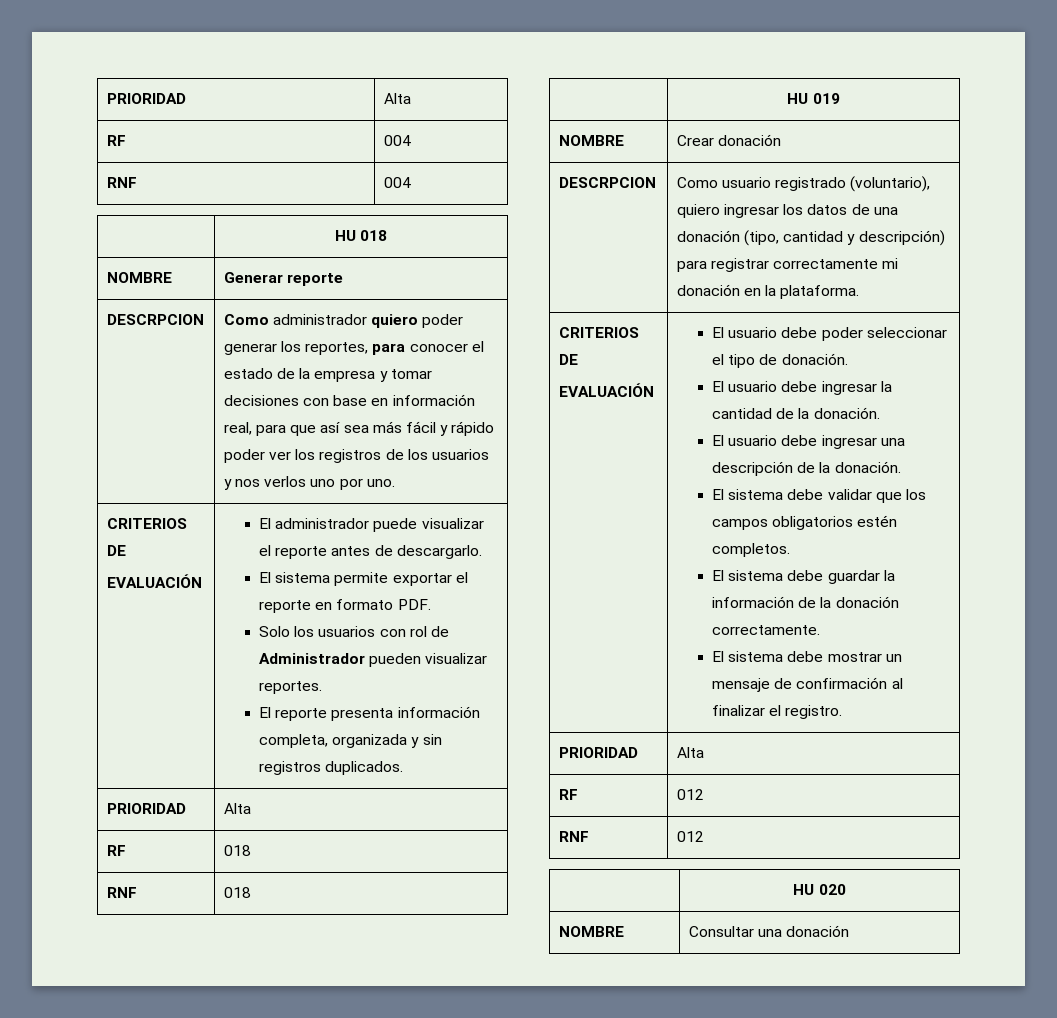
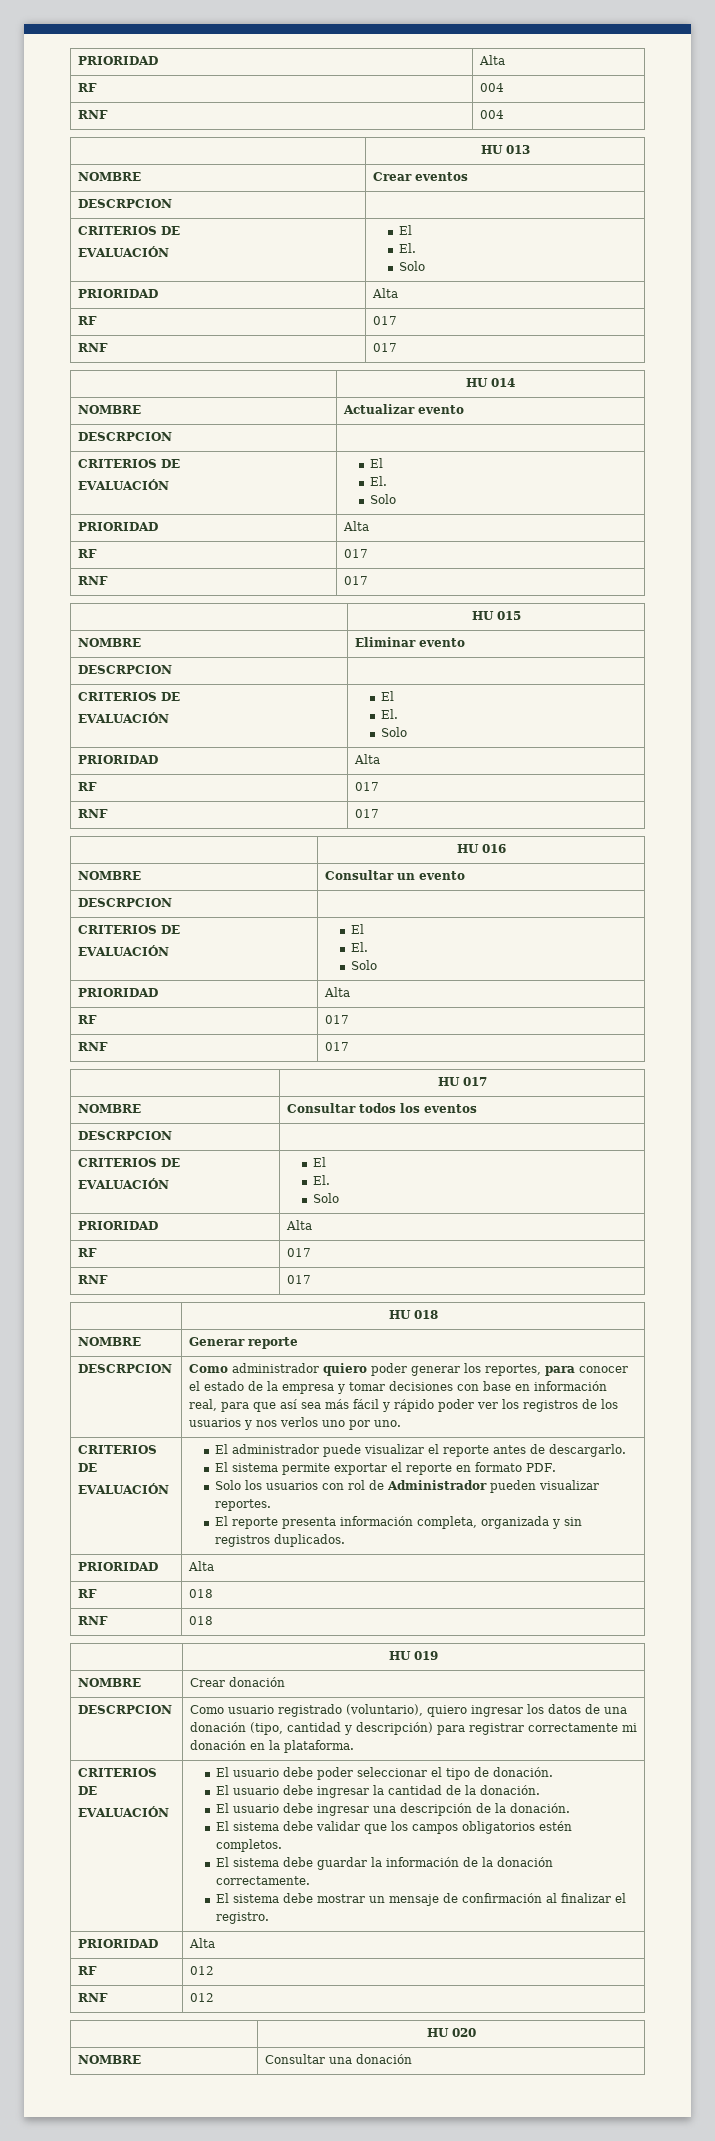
(411, 182) none -> [480,145,530,154] [77,172,141,181] [372,172,468,181] [77,199,172,208] [77,226,180,235] [77,246,169,257] [398,225,412,235] [398,243,416,253] [398,261,425,271] [77,289,158,298] [371,288,398,298] [77,316,97,325] [372,316,397,325] [77,343,108,352] [372,343,397,352] [466,378,515,387] [77,405,141,414] [342,404,464,414] [77,432,172,441] [77,459,180,468] [77,479,169,490] [369,458,383,468] [369,476,387,486] [369,494,396,504] [77,522,158,531] [342,521,369,531] [77,549,97,558] [343,549,368,558] [77,576,108,585] [343,576,368,585] [471,611,521,620] [77,638,141,647] [354,637,465,647] [77,665,172,674] [77,692,180,701] [77,712,169,723] [380,691,394,701] [380,709,398,719] [380,727,407,737] [77,755,158,764] [353,754,380,764] [77,782,97,791] [354,782,379,791] [77,809,108,818] [354,809,379,818] [456,844,506,853] [77,871,141,880] [324,870,465,880] [77,898,172,907] [77,925,180,934] [77,945,169,956] [350,924,364,934] [350,942,368,952] [350,960,377,970] [77,988,158,997] [323,987,350,997] [77,1015,97,1024] [324,1015,349,1024] [77,1042,108,1051] [324,1042,349,1051] [437,1077,487,1086] [77,1104,141,1113] [286,1103,477,1113] [77,1131,172,1140] [77,1158,180,1167] [77,1178,169,1189] [312,1157,326,1167] [312,1175,330,1185] [312,1193,339,1203] [77,1221,158,1230] [285,1220,312,1230] [77,1248,97,1257] [286,1248,311,1257] [77,1275,108,1284] [286,1275,311,1284] // | HU 013 // NOMBRE | Crear eventos // DESCRPCION | // CRITERIOS DE // EVALUACIÓN | El // El. // Solo // PRIORIDAD | Alta // RF | 017 // RNF | 017 // | HU 014 // NOMBRE | Actualizar evento // DESCRPCION | // CRITERIOS DE // EVALUACIÓN | El // El. // Solo // PRIORIDAD | Alta // RF | 017 // RNF | 017 // | HU 015 // NOMBRE | Eliminar evento // DESCRPCION | // CRITERIOS DE // EVALUACIÓN | El // El. // Solo // PRIORIDAD | Alta // RF | 017 // RNF | 017 // | HU 016 // NOMBRE | Consultar un evento // DESCRPCION | // CRITERIOS DE // EVALUACIÓN | El // El. // Solo // PRIORIDAD | Alta // RF | 017 // RNF | 017 // | HU 017 // NOMBRE | Consultar todos los eventos // DESCRPCION | // CRITERIOS DE // EVALUACIÓN | El // El. // Solo // PRIORIDAD | Alta // RF | 017 // RNF | 017

